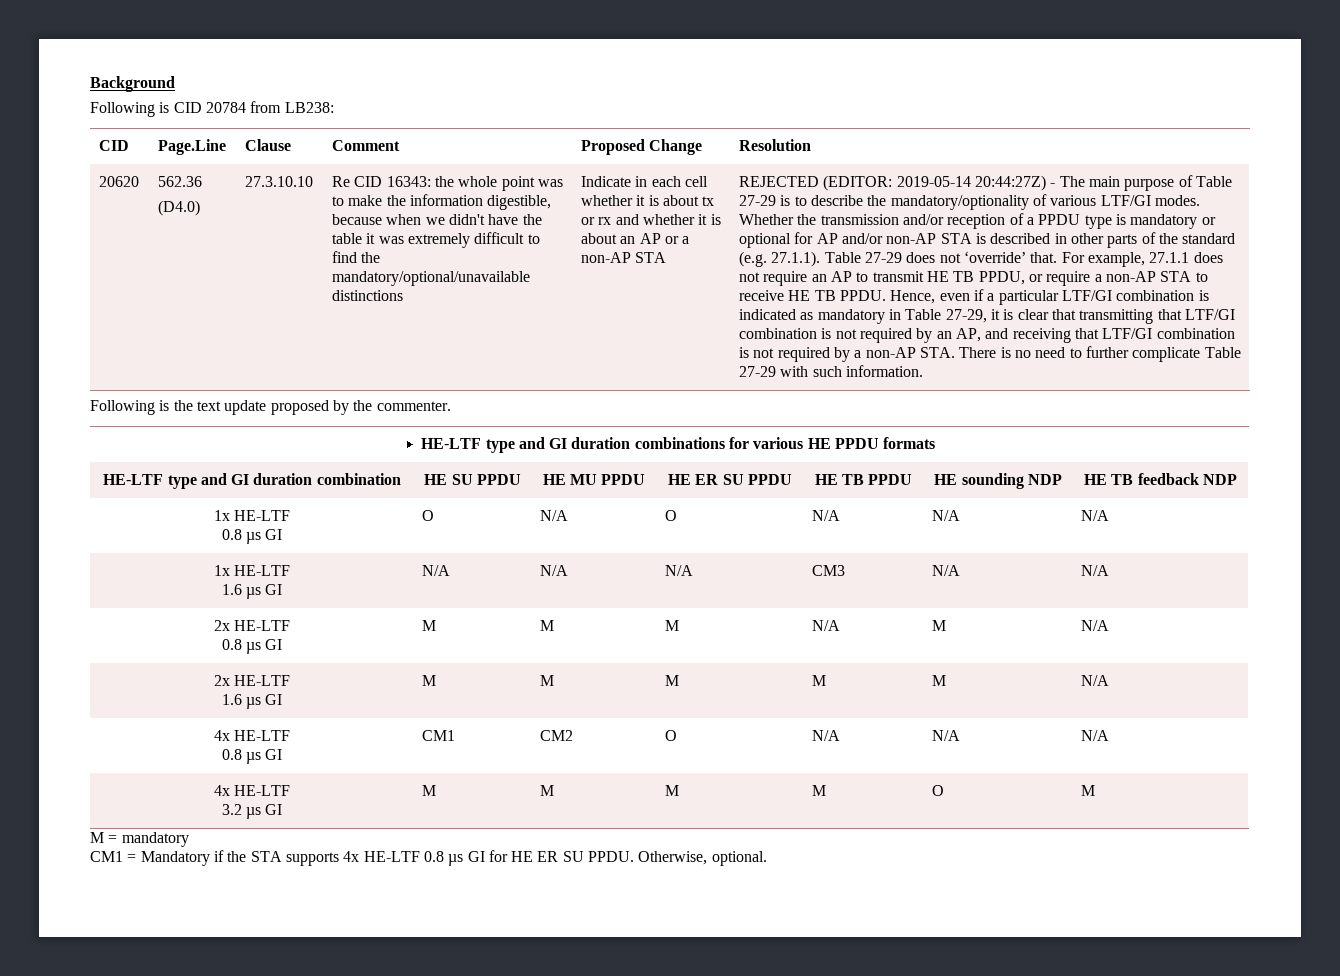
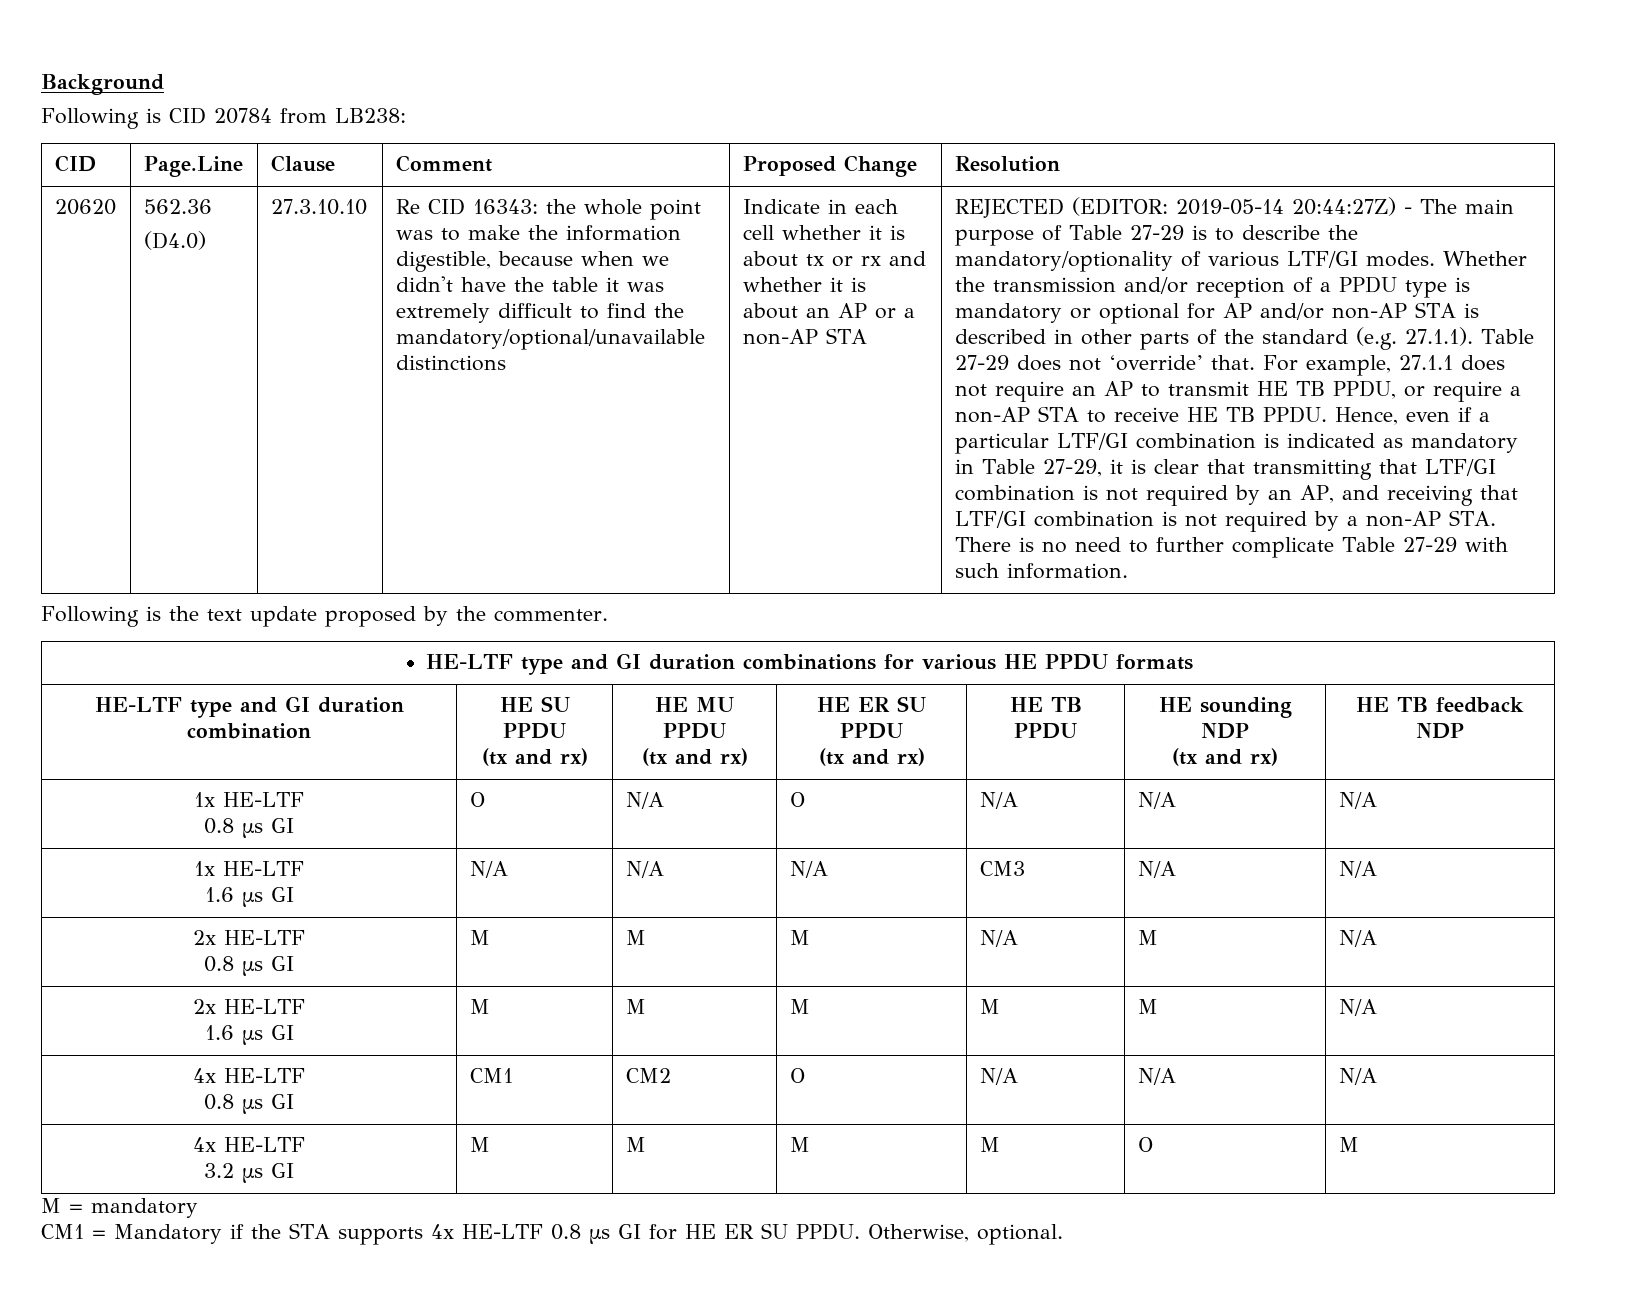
(521, 479) none -> [481,748,588,766] // (tx and rx)
(646, 479) none -> [641,748,748,766] // (tx and rx)
(792, 479) none -> [818,748,925,766] // (tx and rx)
(1062, 479) none -> [1172,748,1278,766] // (tx and rx)

